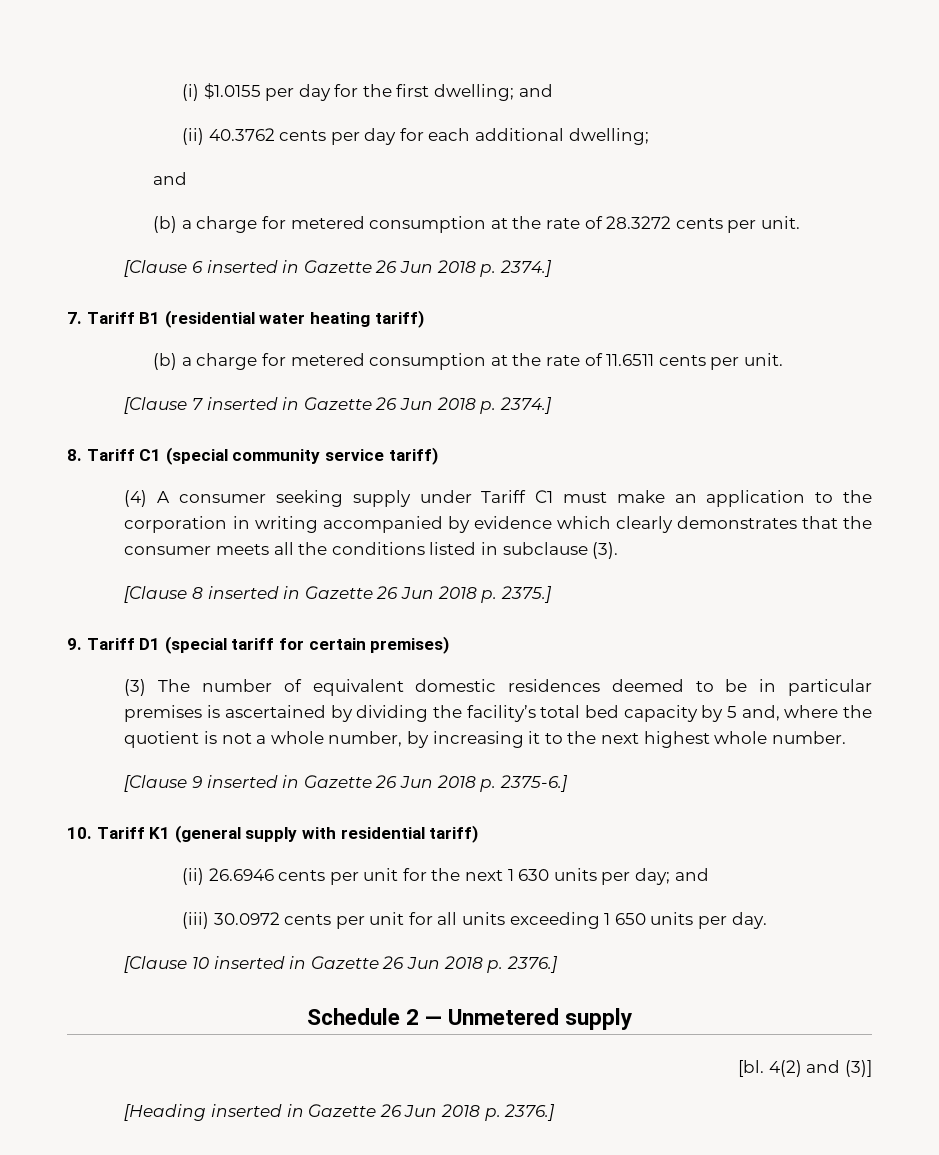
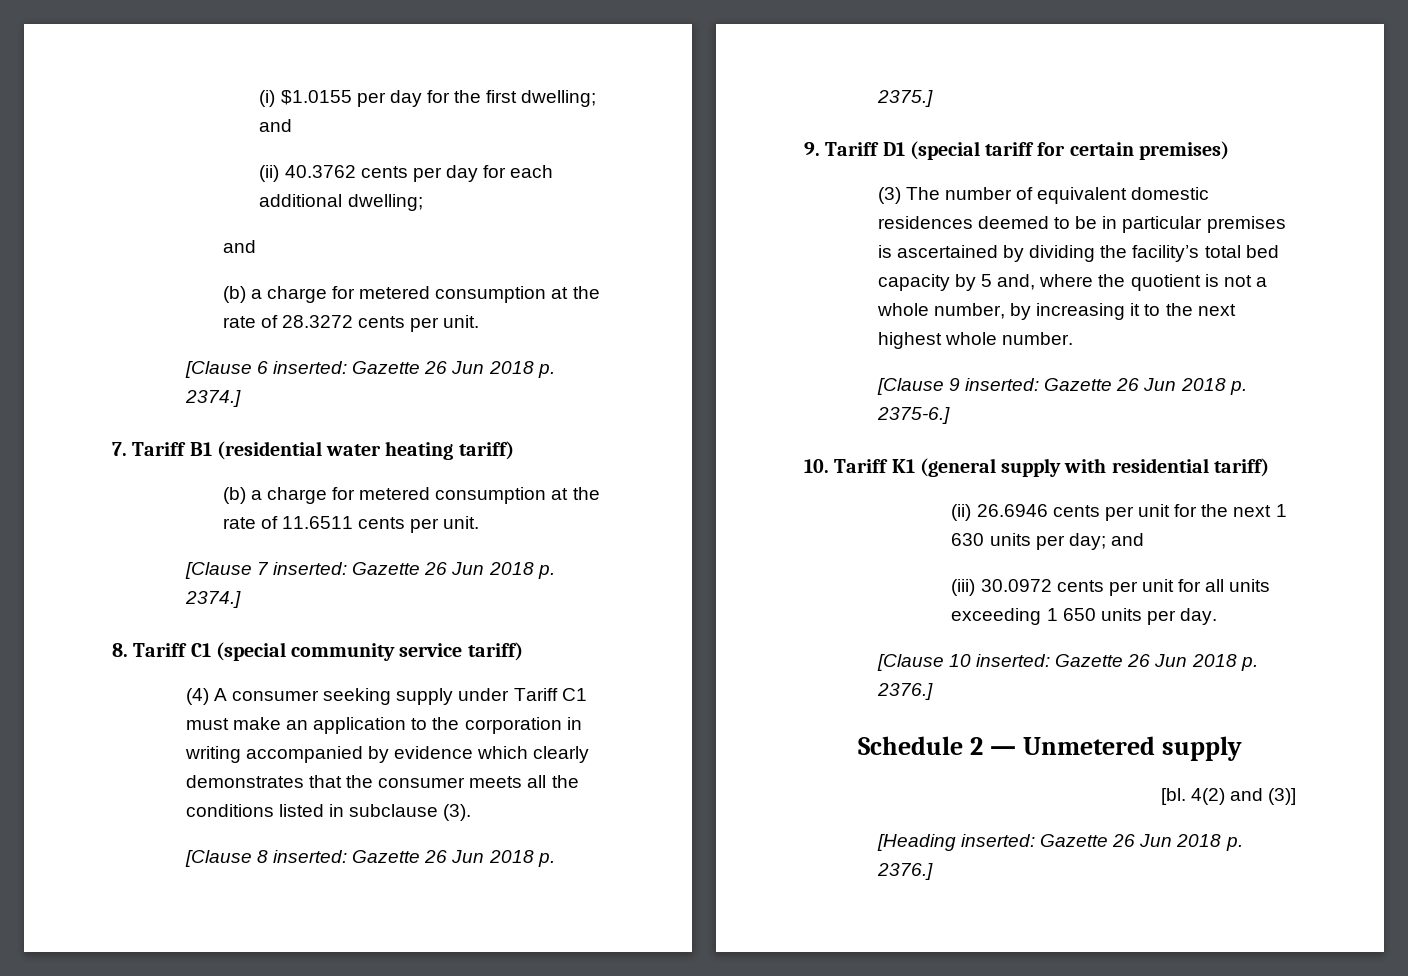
[206,260,300,273] inserted in -> [272,361,347,374] inserted:
[206,397,300,410] inserted in -> [272,562,347,575] inserted:
[207,586,301,599] inserted in -> [272,850,347,863] inserted:
[206,775,300,788] inserted in -> [964,378,1039,391] inserted:
[213,956,307,969] inserted in -> [975,654,1050,667] inserted:
[211,1104,304,1117] inserted in -> [960,834,1035,847] inserted:

